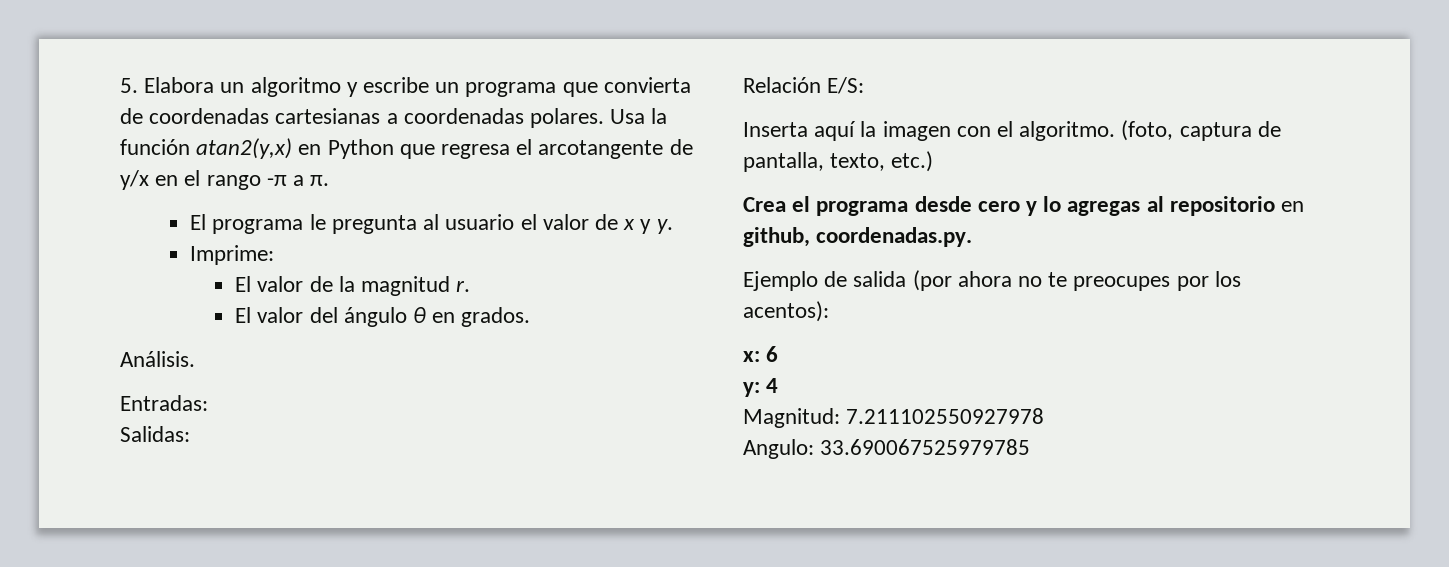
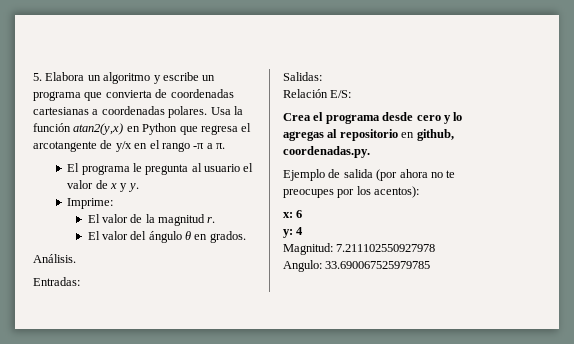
[743,120,1281,141] [743,151,934,172] // Inserta aquí la imagen con el algoritmo. (foto, captura de pantalla, texto, etc.) -> (352, 94) none

